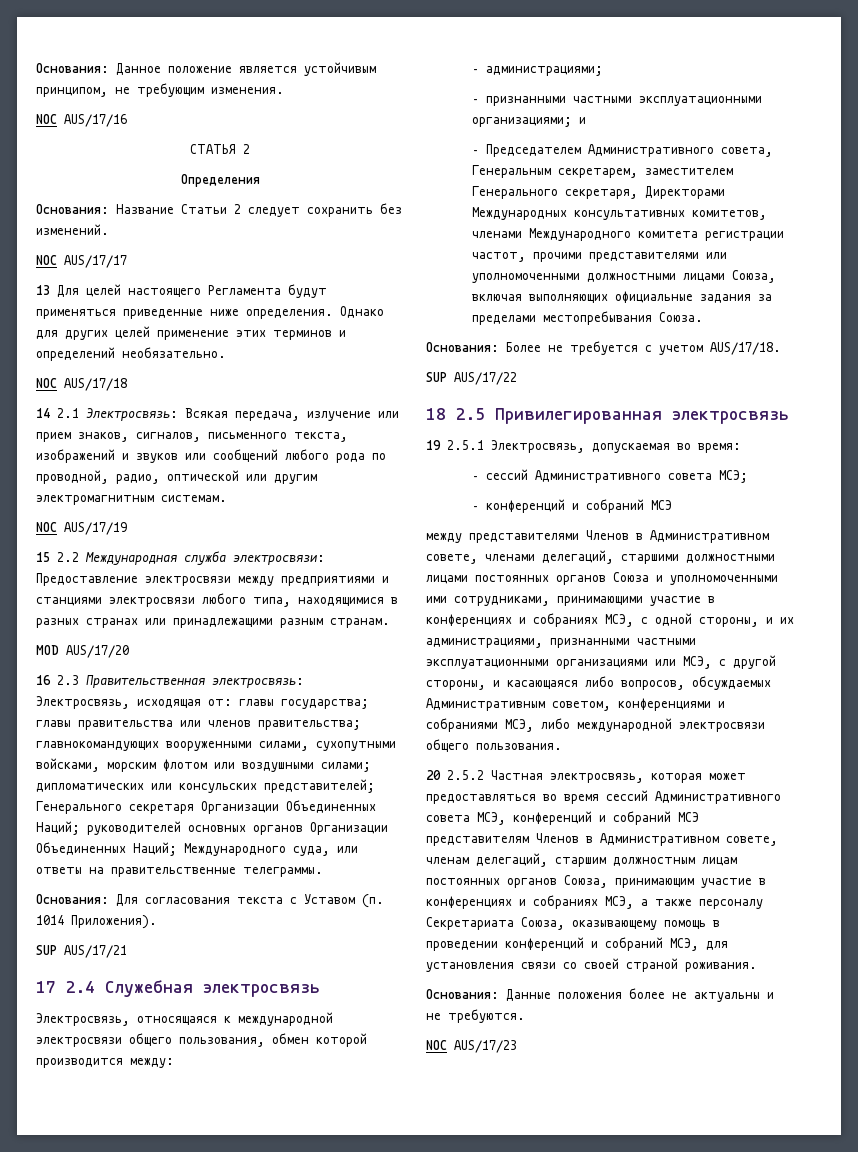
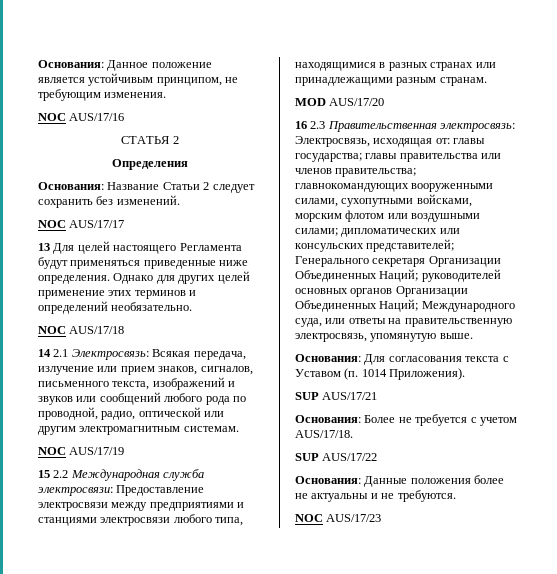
[111,867,323,877] правительственные телеграммы. -> [404,318,512,327] [295,333,473,342] правительственную электросвязь, упомянутую выше.
[36,980,320,997] [36,1012,333,1026] [36,1033,367,1047] [36,1058,174,1068] [472,66,604,76] [472,96,763,106] [472,117,587,127] [472,144,774,157] [472,165,734,178] [472,186,726,199] [472,207,768,220] [472,228,785,241] [472,252,728,262] [472,270,777,283] [472,291,773,303] [472,311,704,325] // 17 2.4 Служебная электросвязь // Электросвязь, относящаяся к международной электросвязи общего пользования, обмен которой производится между: // – администрациями; // – признанными частными эксплуатационными организациями; и // – Председателем Административного совета, Генеральным секретарем, заместителем Генерального секретаря, Директорами Международных консультативных комитетов, членами Международного комитета регистрации частот, прочими представителями или уполномоченными должностными лицами Союза, включая выполняющих официальные задания за пределами местопребывания Союза. -> (378, 396) none
[426,408,789,424] [426,440,741,453] [472,469,749,483] [472,499,673,513] [426,530,769,543] [426,550,775,564] [426,572,778,585] [426,596,715,606] [426,613,794,627] [426,638,696,648] [426,655,776,669] [426,676,771,690] [426,698,725,711] [426,718,765,732] [426,739,562,752] [426,770,746,783] [426,790,781,804] [426,811,699,825] [426,833,778,846] [426,853,737,867] [426,875,766,888] [426,895,763,909] [426,917,720,930] [426,937,728,951] [426,958,757,972] // 18 2.5 Привилегированная электросвязь // 19 2.5.1 Электросвязь, допускаемая во время: // – сессий Административного совета МСЭ; // – конференций и собраний МСЭ // между представителями Членов в Административном совете, членами делегаций, старшими должностными лицами постоянных органов Союза и уполномоченными ими сотрудниками, принимающими участие в конференциях и собраниях МСЭ, с одной стороны, и их администрациями, признанными частными эксплуатационными организациями или МСЭ, с другой стороны, и касающаяся либо вопросов, обсуждаемых Административным советом, конференциями и собраниями МСЭ, либо международной электросвязи общего пользования. // 20 2.5.2 Частная электросвязь, которая может предоставляться во время сессий Административного совета МСЭ, конференций и собраний МСЭ представителям Членов в Административном совете, членам делегаций, старшим должностным лицам постоянных органов Союза, принимающим участие в конференциях и собраниях МСЭ, а также персоналу Секретариата Союза, оказывающему помощь в проведении конференций и собраний МСЭ, для установления связи со своей страной роживания. -> (378, 457) none

